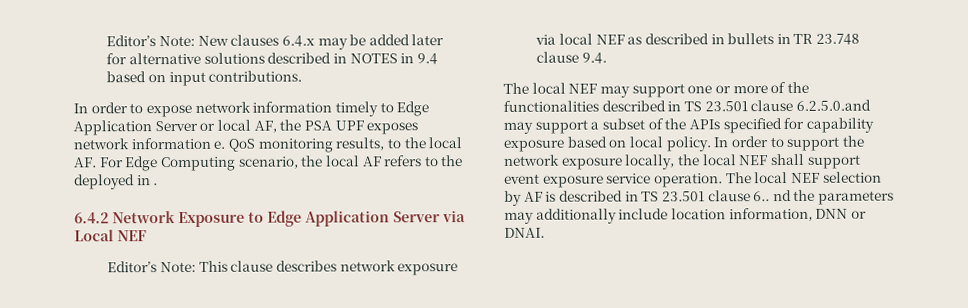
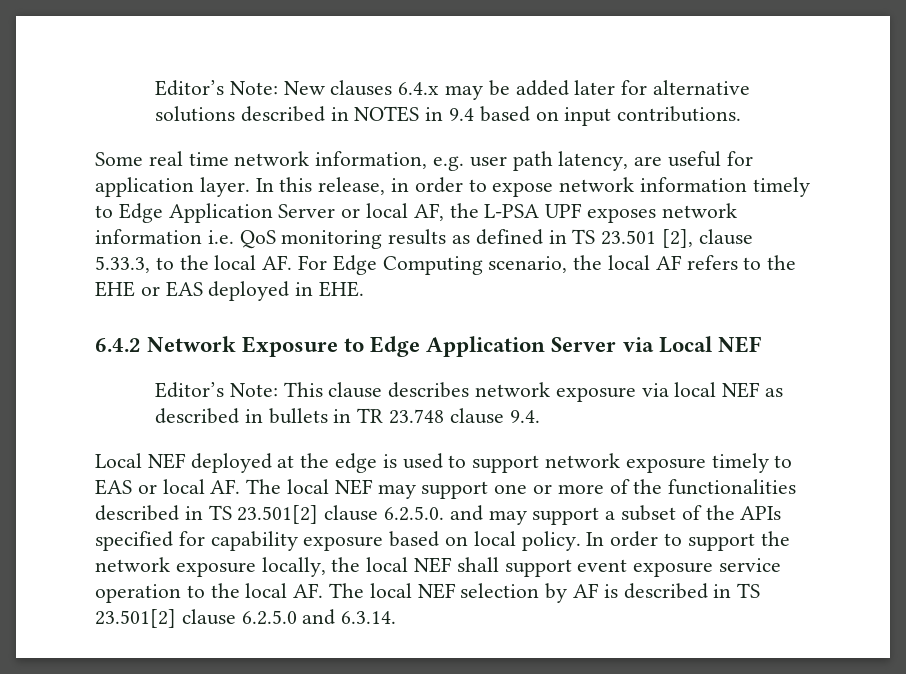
[73,103,88,114] In -> [95,151,753,171] [95,177,410,197] Some real time network information, e.g. user path latency, are useful for application layer. In this release, in
[303,120,332,131] PSA -> [484,204,540,218] L-PSA
[213,140,226,149] e. -> [207,230,234,244] i.e.
[335,137,385,151] results, -> [388,229,753,248] [95,256,150,273] results as defined in TS 23.501 [2], clause 5.33.3,
(464, 161) none -> [95,281,203,297] EHE or EAS
[153,183,159,186] . -> [319,281,365,297] EHE.
(607, 58) none -> [95,453,793,473] [95,479,241,495] Local NEF deployed at the edge is used to support network exposure timely to EAS or local AF.
[704,99,871,112] 23.501 clause 6.2.5.0.and -> [237,505,483,524] 23.501[2] clause 6.2.5.0. and
[653,173,723,188] operation. -> [95,583,324,603] operation to the local AF.
[661,189,895,205] [504,207,867,224] [504,227,545,238] 23.501 clause 6.. nd the parameters may additionally include location information, DNN or DNAI. -> [95,609,397,628] 23.501[2] clause 6.2.5.0 and 6.3.14.

